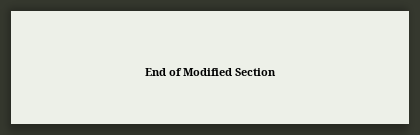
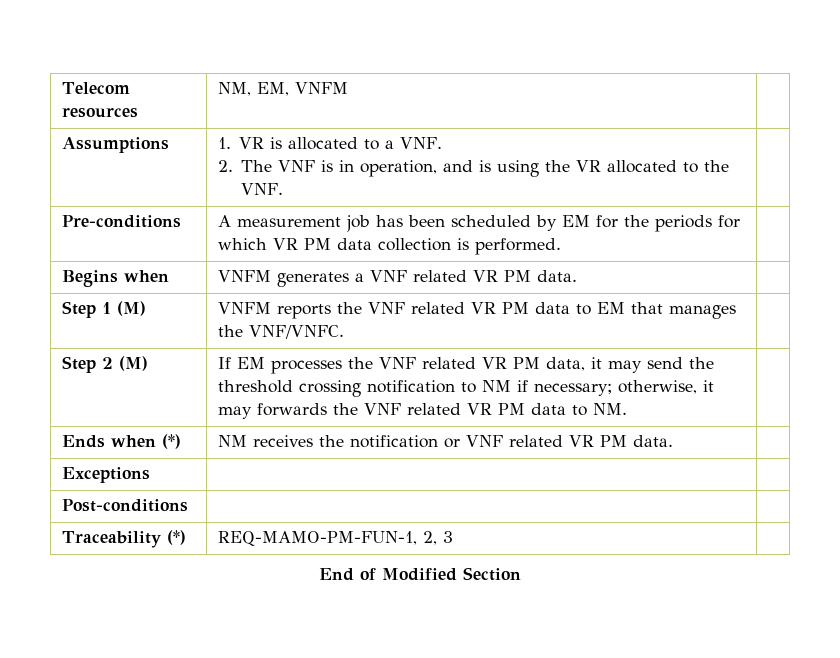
(145, 72) none -> [61,82,130,94] [61,107,138,118] [217,82,348,96] [61,137,169,153] [217,137,443,150] [217,160,730,177] [241,183,284,195] [61,215,181,228] [217,215,740,232] [217,238,561,255] [61,270,169,287] [217,270,577,287] [61,301,146,318] [217,302,736,319] [217,325,344,339] [61,356,148,373] [217,357,714,374] [217,380,714,397] [217,403,627,419] [61,434,181,449] [217,435,673,448] [61,467,150,483] [61,499,188,512] [61,530,186,548] [217,531,453,546] Telecom resources | NM, EM, VNFM | // Assumptions | 1. VR is allocated to a VNF. // 2. The VNF is in operation, and is using the VR allocated to the VNF. | // Pre-conditions | A measurement job has been scheduled by EM for the periods for which VR PM data collection is performed. | // Begins when | VNFM generates a VNF related VR PM data. | // Step 1 (M) | VNFM reports the VNF related VR PM data to EM that manages the VNF/VNFC. | // Step 2 (M) | If EM processes the VNF related VR PM data, it may send the threshold crossing notification to NM if necessary; otherwise, it may forwards the VNF related VR PM data to NM. | // Ends when (*) | NM receives the notification or VNF related VR PM data. | // Exceptions | | // Post-conditions | | // Traceability (*) | REQ-MAMO-PM-FUN-1, 2, 3 | //

